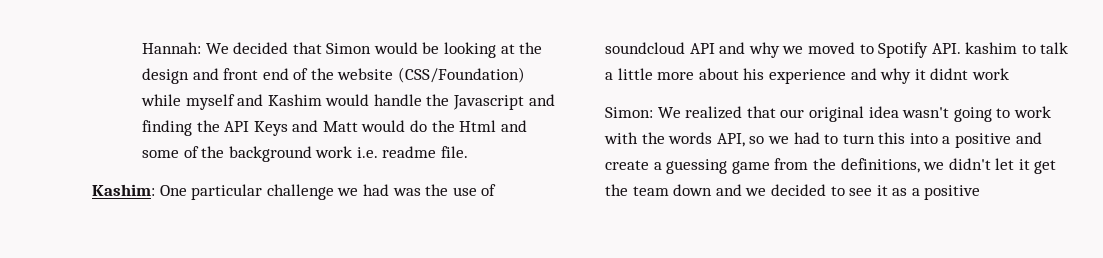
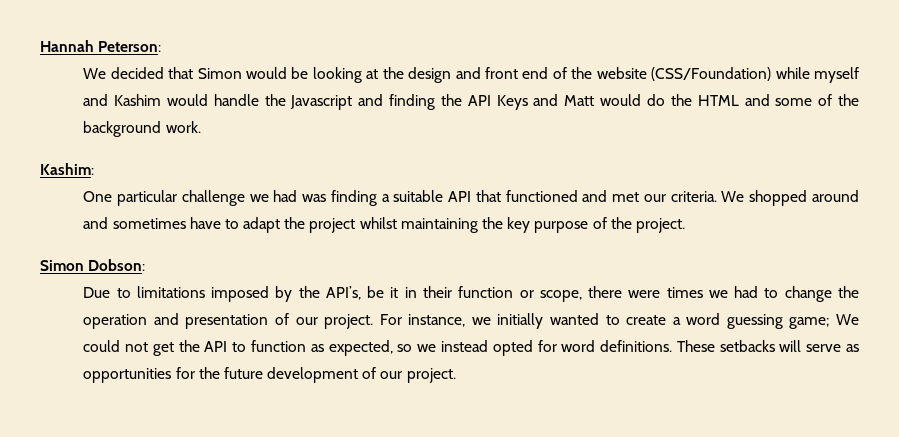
[141,42,201,54] Hannah: -> [40,40,162,52] Hannah Peterson: //
[459,120,497,132] Html -> [697,95,739,106] HTML
[315,146,469,158] work i.e. readme file. -> [165,121,201,133] work.
(155, 190) none -> (94, 169) //
[425,184,497,196] [605,42,1069,58] [605,68,1009,84] [605,106,1051,122] [604,132,1042,148] [605,158,1057,174] [605,184,981,200] the use of soundcloud API and why we moved to Spotify API. kashim to talk a little more about his experience and why it didnt work // Simon: We realized that our original idea wasn't going to work with the words API, so we had to turn this into a positive and create a guessing game from the definitions, we didn't let it get the team down and we decided to see it as a positive -> [330,190,860,206] [83,217,685,233] [40,259,146,271] [83,286,860,302] [83,313,859,329] [83,340,859,356] [83,367,456,383] finding a suitable API that functioned and met our criteria. We shopped around and sometimes have to adapt the project whilst maintaining the key purpose of the project. // Simon Dobson: // Due to limitations imposed by the API’s, be it in their function or scope, there were times we had to change the operation and presentation of our project. For instance, we initially wanted to create a word guessing game; We could not get the API to function as expected, so we instead opted for word definitions. These setbacks will serve as opportunities for the future development of our project.

